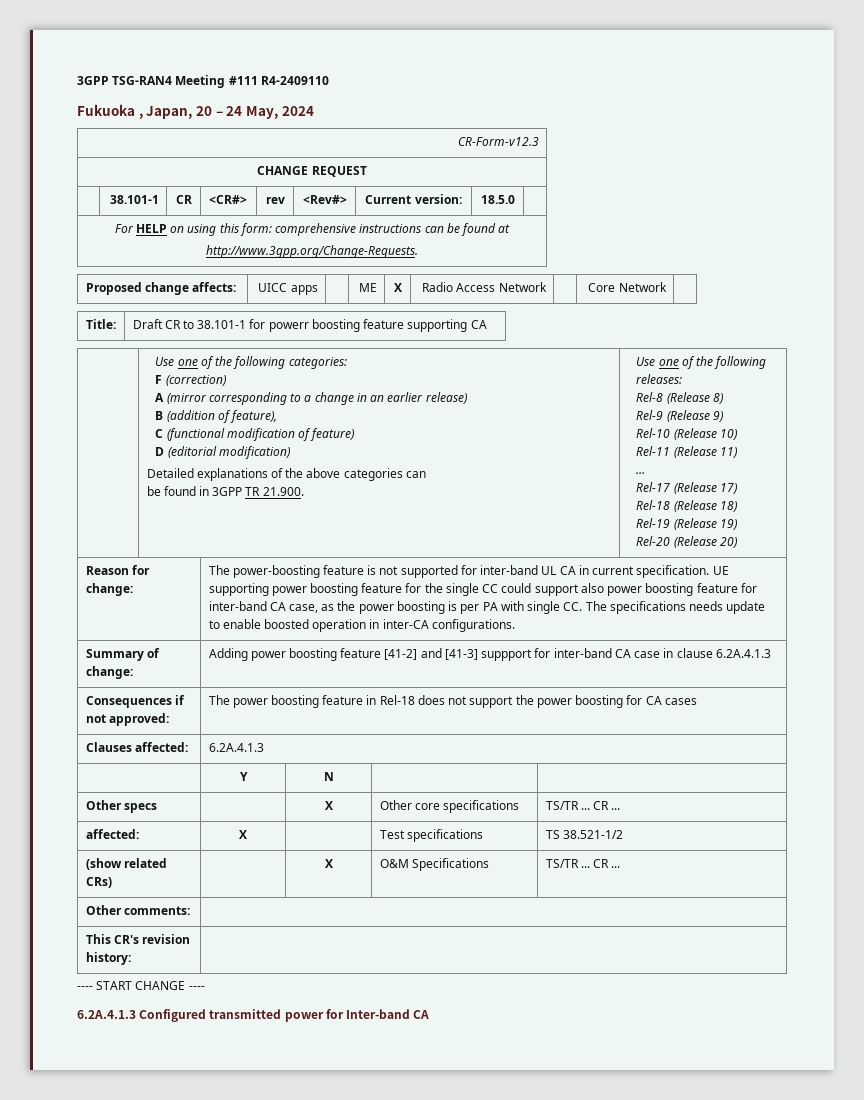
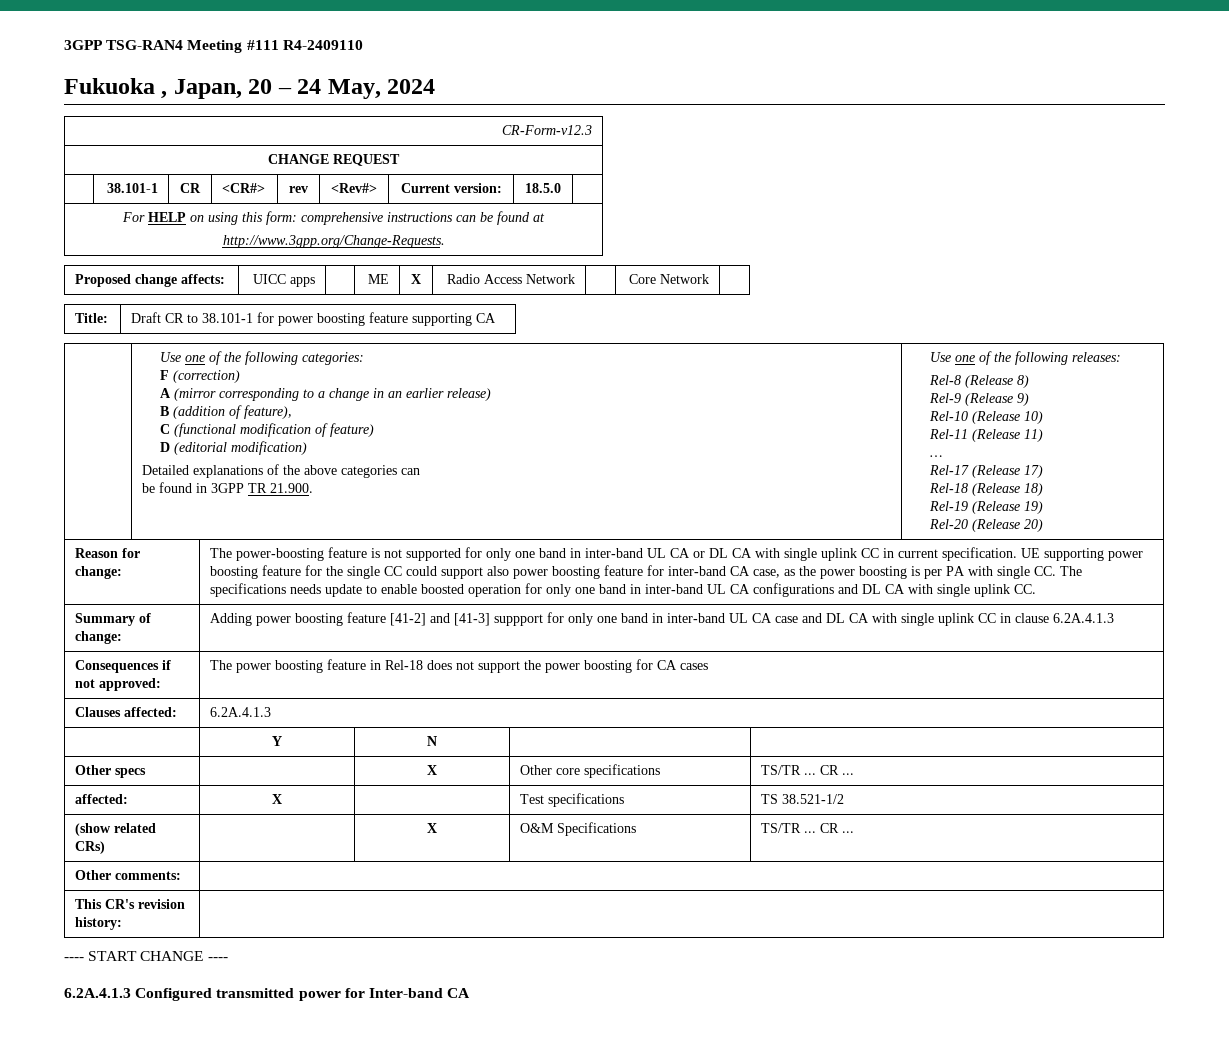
[268,322,309,332] powerr -> [278,316,314,326] power
[480,565,576,575] inter-band UL CA -> [486,548,880,561] only one band in inter-band UL CA or DL CA with single uplink CC
[369,619,515,632] in inter-CA configurations. -> [525,583,1037,597] for only one band in inter-band UL CA configurations and DL CA with single uplink CC.
[553,648,661,658] inter-band CA case -> [568,613,997,626] only one band in inter-band UL CA case and DL CA with single uplink CC

